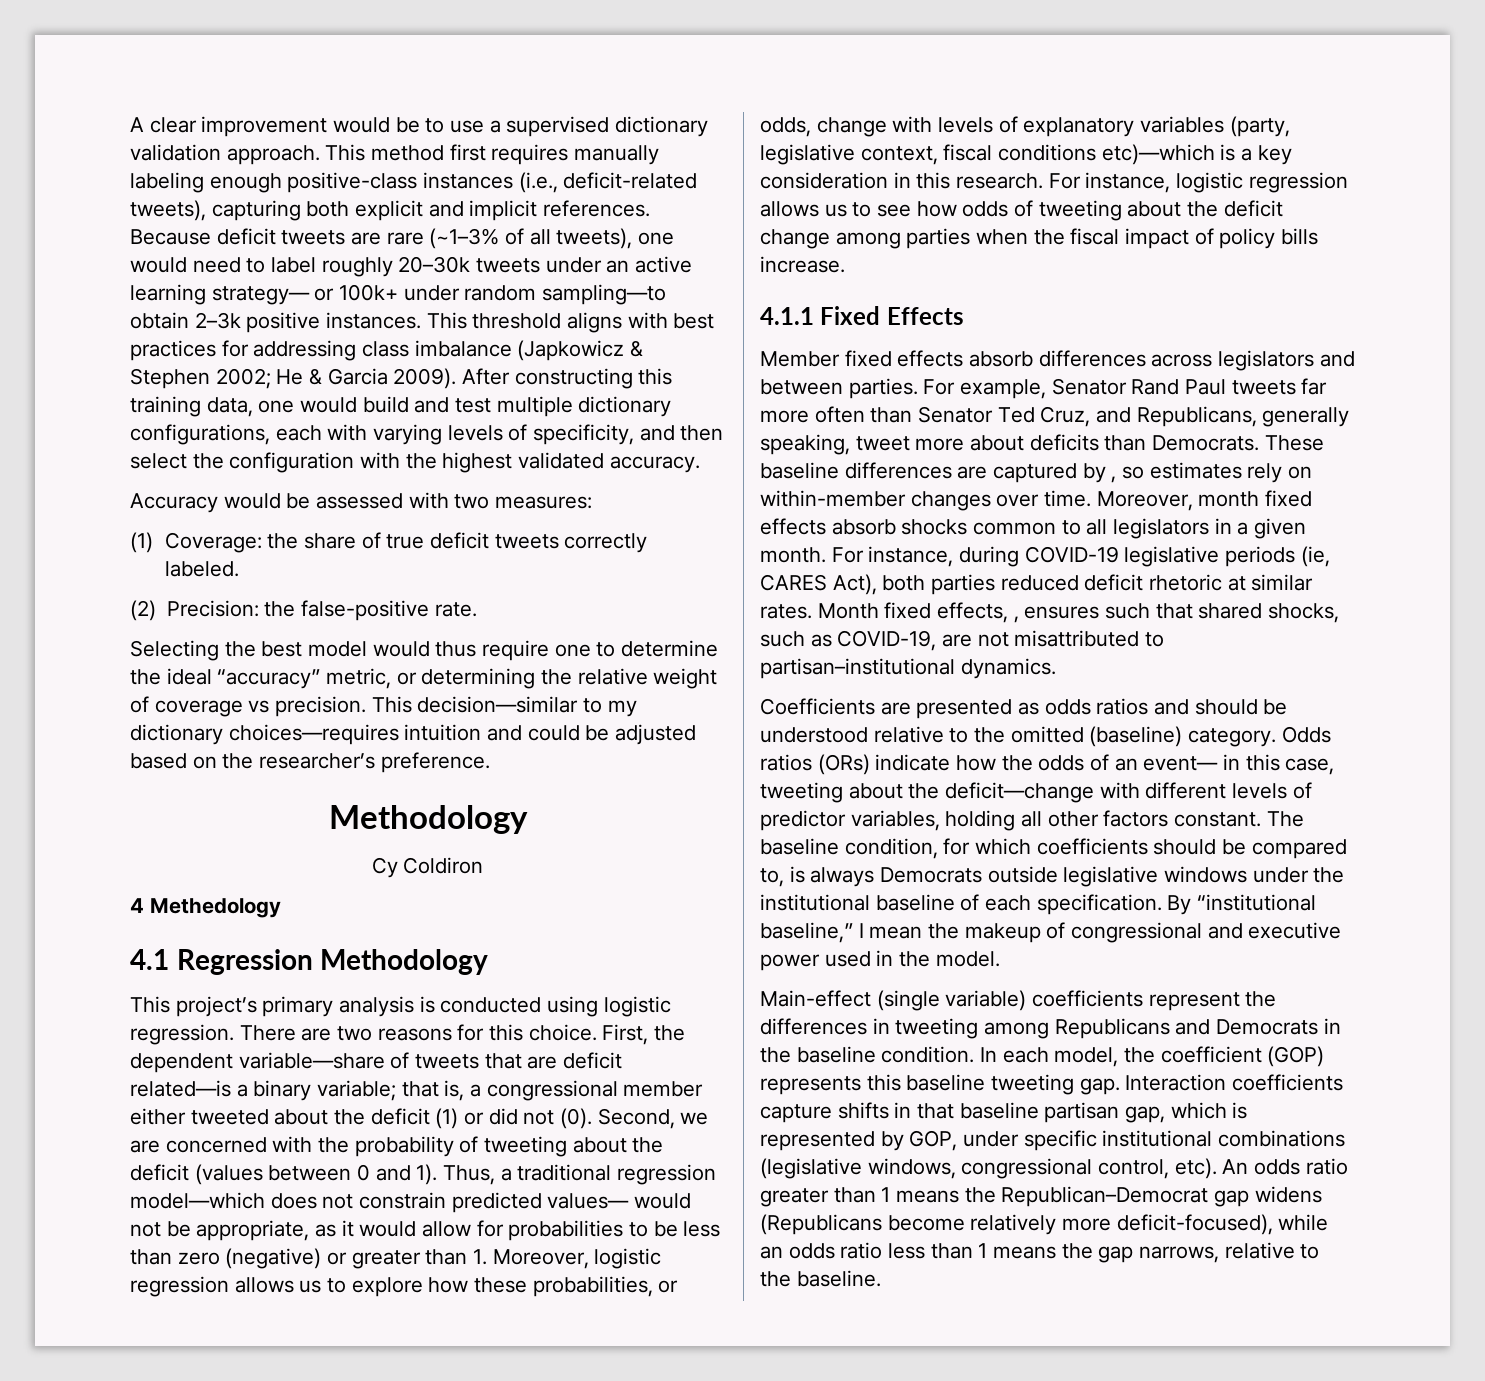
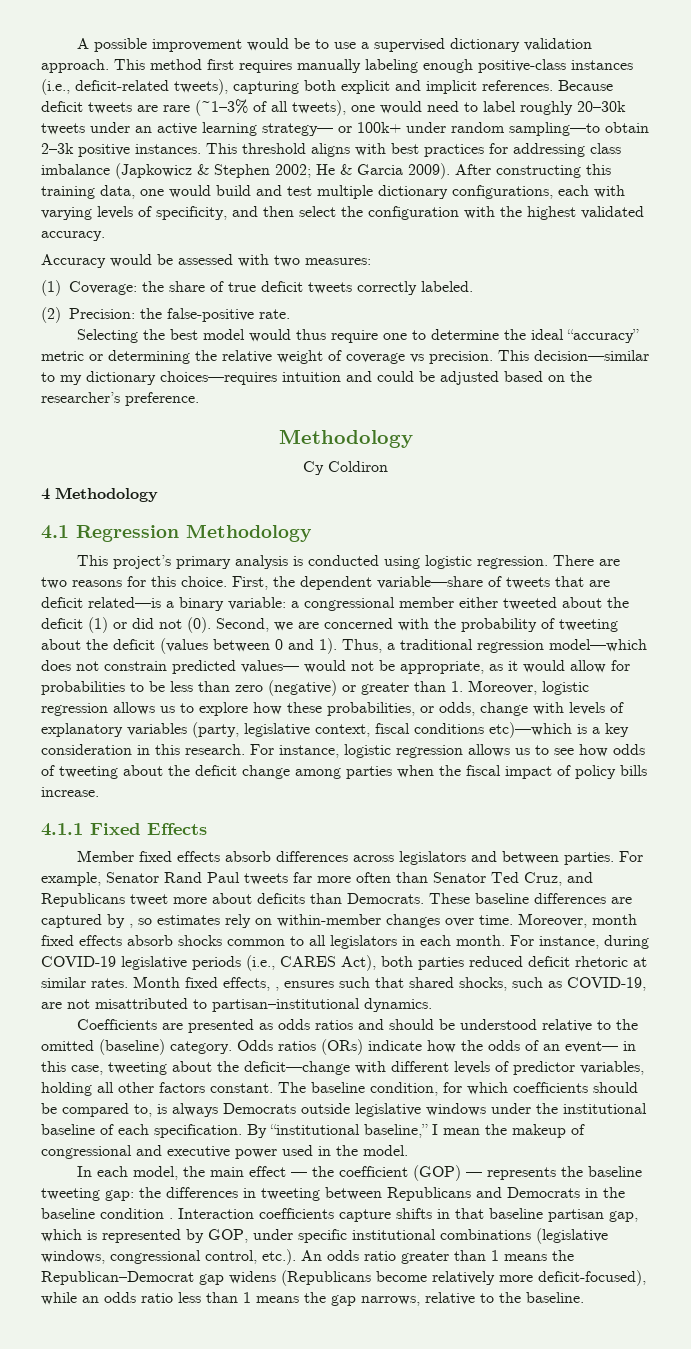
[149,117,197,133] clear -> [94,38,148,52] possible
[326,668,392,689] metric, -> [41,351,84,361] metric
[149,898,281,918] Methedology -> [55,487,158,502] Methodology
[317,1080,465,1101] variable; that is, -> [228,597,286,610] variable:
[1136,406,1350,427] [760,434,850,455] Republicans, generally speaking, -> [41,893,125,907] Republicans
[1237,518,1307,539] a given -> [420,935,451,946] each
[1300,546,1330,567] (ie, -> [246,955,275,971] (i.e.,
[760,990,1240,1011] Main-effect (single variable) coefficients represent -> [77,1165,643,1181] [41,1188,134,1201] In each model, the main effect — the coefficient (GOP) — represents the baseline tweeting gap:
[984,1022,1050,1039] among -> [325,1187,382,1200] between
[881,1046,1325,1067] [760,1074,1120,1095] condition. In each model, the coefficient (GOP) represents this baseline tweeting gap. -> [100,1208,173,1219] condition .
[1174,1158,1217,1179] etc). -> [262,1249,296,1265] etc.).

